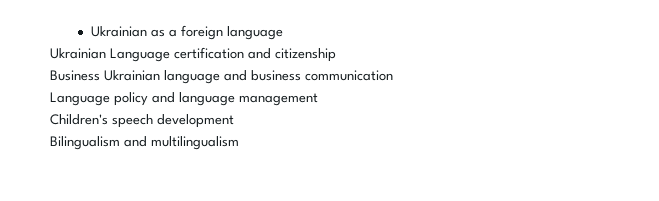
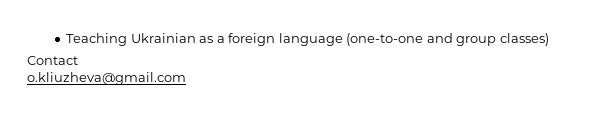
(90, 31) none -> [66,33,128,46] Teaching
[50,47,336,62] [50,70,393,84] [50,92,318,106] [50,114,234,128] [50,136,239,150] // Ukrainian Language certification and citizenship // Business Ukrainian language and business communication // Language policy and language management // Children's speech development // Bilingualism and multilingualism -> [346,33,549,46] [27,56,78,65] [27,72,186,85] (one-to-one and group classes) // Contact // o.kliuzheva@gmail.com

